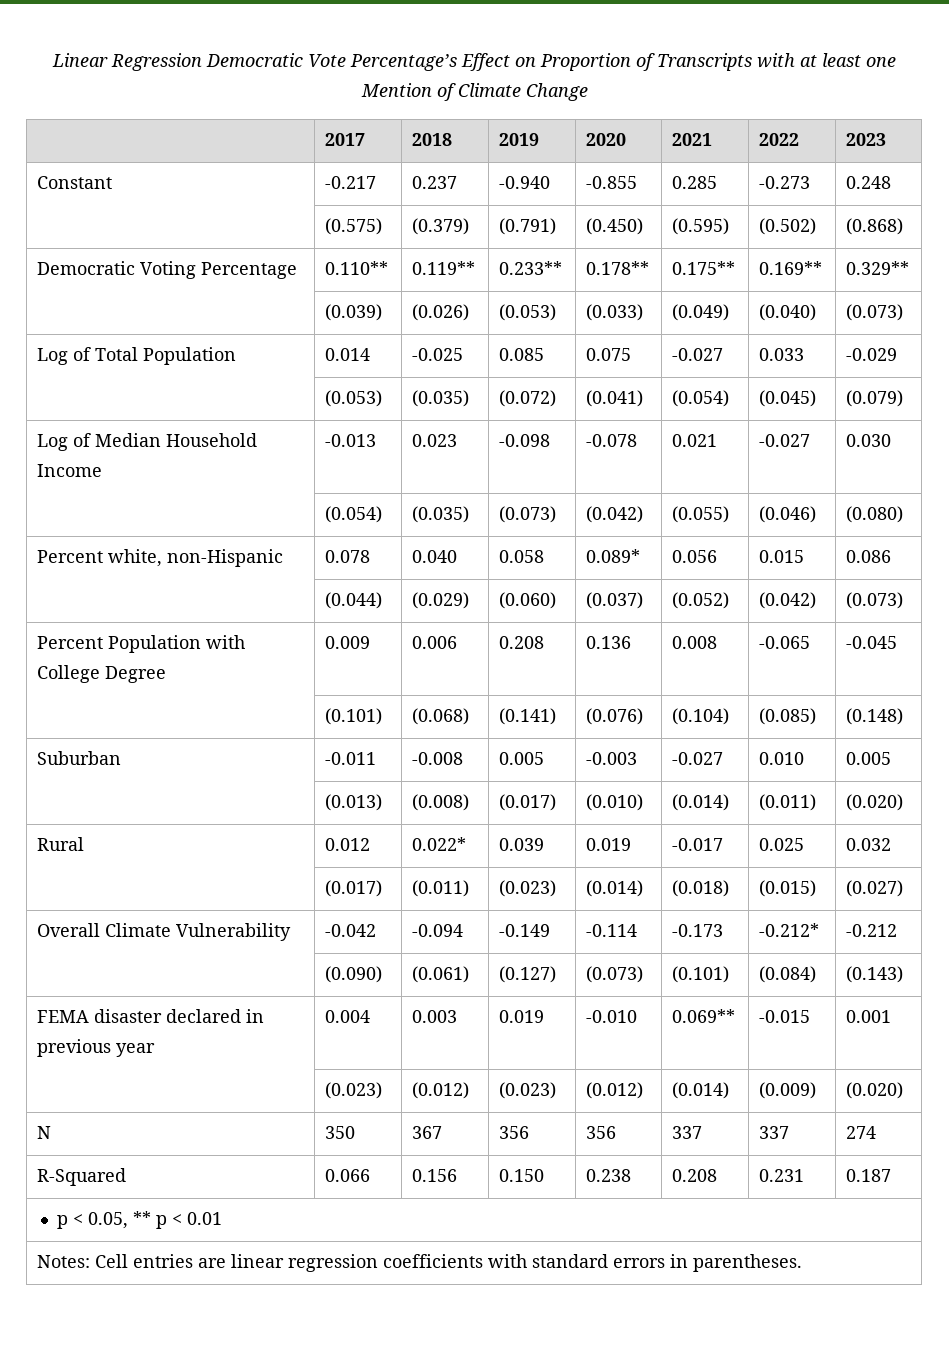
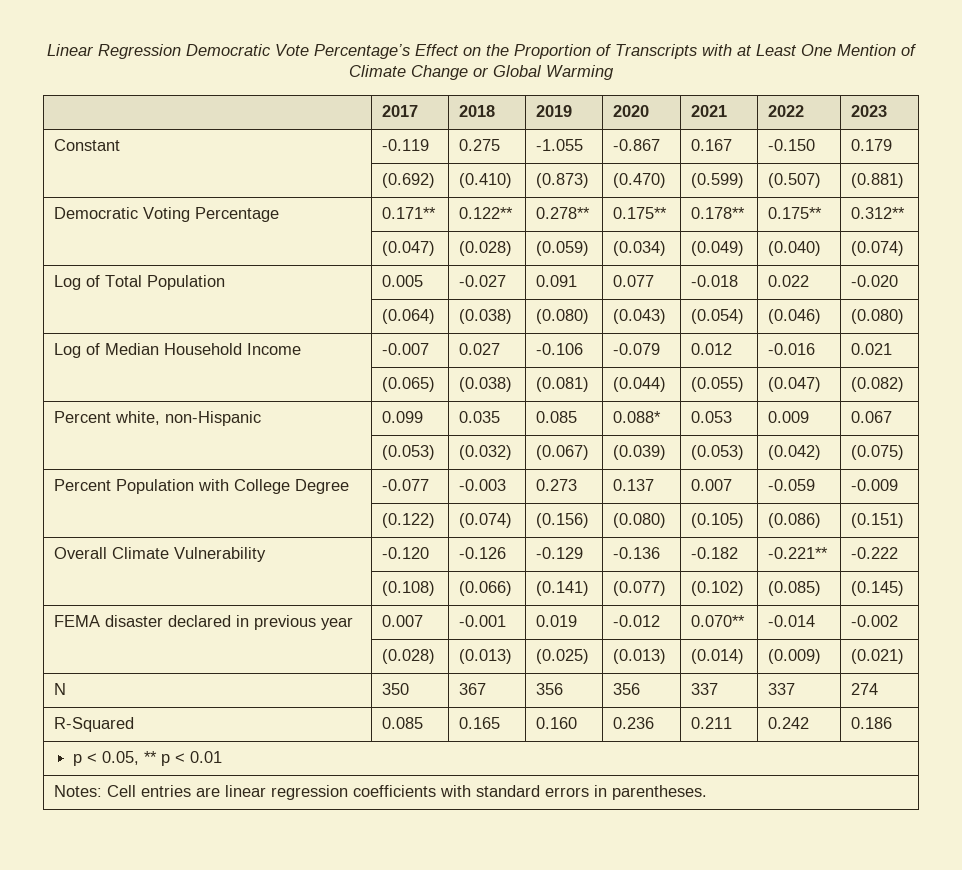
(536, 62) none -> [486,44,509,56] the
[822,53,896,67] least one -> [756,44,832,56] Least One
(588, 92) none -> [473,65,614,80] or Global Warming
[325,176,377,189] [412,176,458,189] [499,176,551,189] [586,176,638,189] [672,176,718,189] [759,176,811,189] [846,176,892,189] [325,218,383,235] [412,218,470,235] [499,218,557,235] [586,218,644,235] [672,218,730,235] [759,218,817,235] [846,218,904,235] [37,261,298,279] [325,261,389,275] [412,261,476,275] [499,261,563,275] [586,261,650,275] [672,261,736,275] [759,261,823,275] [846,261,910,275] [325,304,383,321] [412,304,470,321] [499,304,557,321] [586,304,644,321] -0.217 | 0.237 | -0.940 | -0.855 | 0.285 | -0.273 | 0.248 // | (0.575) | (0.379) | (0.791) | (0.450) | (0.595) | (0.502) | (0.868) // Democratic Voting Percentage | 0.110** | 0.119** | 0.233** | 0.178** | 0.175** | 0.169** | 0.329** // | (0.039) | (0.026) | (0.053) | (0.033) -> [382,139,430,151] [459,139,501,151] [536,139,584,151] [613,139,661,151] [691,139,733,151] [768,139,816,151] [851,139,893,151] [382,173,436,188] [459,173,513,188] [536,173,590,188] [613,173,667,188] [691,173,745,188] [768,173,822,188] [851,173,905,188] [54,207,280,222] [382,207,437,219] [459,207,514,219] [536,207,591,219] [613,207,668,219] [691,207,746,219] [768,207,823,219] [851,207,906,219] [382,241,436,256] [459,241,513,256] [536,241,590,256] [613,241,667,256] -0.119 | 0.275 | -1.055 | -0.867 | 0.167 | -0.150 | 0.179 // | (0.692) | (0.410) | (0.873) | (0.470) | (0.599) | (0.507) | (0.881) // Democratic Voting Percentage | 0.171** | 0.122** | 0.278** | 0.175** | 0.178** | 0.175** | 0.312** // | (0.047) | (0.028) | (0.059) | (0.034)
[846,304,904,321] (0.073) -> [851,241,905,256] (0.074)
[325,348,371,361] [412,348,464,361] [499,348,545,361] [586,348,632,361] [672,348,724,361] [759,348,805,361] [846,348,898,361] [325,390,383,407] [412,390,470,407] [499,390,557,407] [586,390,644,407] [672,390,730,407] [759,390,817,407] [846,390,904,407] 0.014 | -0.025 | 0.085 | 0.075 | -0.027 | 0.033 | -0.029 // | (0.053) | (0.035) | (0.072) | (0.041) | (0.054) | (0.045) | (0.079) -> [382,275,424,287] [459,275,507,287] [536,275,578,287] [613,275,655,287] [691,275,739,287] [768,275,810,287] [851,275,899,287] [382,309,436,324] [459,309,513,324] [536,309,590,324] [613,309,667,324] [691,309,745,324] [768,309,822,324] [851,309,905,324] 0.005 | -0.027 | 0.091 | 0.077 | -0.018 | 0.022 | -0.020 // | (0.064) | (0.038) | (0.080) | (0.043) | (0.054) | (0.046) | (0.080)
[325,434,377,447] [412,434,458,447] [499,434,551,447] [586,434,638,447] [672,434,718,447] [759,434,811,447] [846,434,892,447] [325,506,383,523] [412,506,470,523] [499,506,557,523] [586,506,644,523] -0.013 | 0.023 | -0.098 | -0.078 | 0.021 | -0.027 | 0.030 // | (0.054) | (0.035) | (0.073) | (0.042) -> [382,343,430,355] [459,343,501,355] [536,343,584,355] [613,343,661,355] [691,343,733,355] [768,343,816,355] [851,343,893,355] [382,377,436,392] [459,377,513,392] [536,377,590,392] [613,377,667,392] -0.007 | 0.027 | -0.106 | -0.079 | 0.012 | -0.016 | 0.021 // | (0.065) | (0.038) | (0.081) | (0.044)
[759,506,817,523] [846,506,904,523] (0.046) | (0.080) -> [768,377,822,392] [851,377,905,392] (0.047) | (0.082)
[325,550,371,563] [412,550,458,563] [499,550,545,563] [586,549,641,563] [672,550,718,563] [759,550,805,563] [846,550,892,563] [325,592,383,609] [412,592,470,609] [499,592,557,609] [586,592,644,609] [672,592,730,609] [759,592,817,609] [846,592,904,609] 0.078 | 0.040 | 0.058 | 0.089* | 0.056 | 0.015 | 0.086 // | (0.044) | (0.029) | (0.060) | (0.037) | (0.052) | (0.042) | (0.073) -> [382,411,424,423] [459,411,501,423] [536,411,578,423] [613,411,662,423] [691,411,733,423] [768,411,810,423] [851,411,893,423] [382,445,436,460] [459,445,513,460] [536,445,590,460] [613,445,667,460] [691,445,745,460] [768,445,822,460] [851,445,905,460] 0.099 | 0.035 | 0.085 | 0.088* | 0.053 | 0.009 | 0.067 // | (0.053) | (0.032) | (0.067) | (0.039) | (0.053) | (0.042) | (0.075)
[325,636,371,649] [412,636,458,649] [499,636,545,649] [586,636,632,649] [672,636,718,649] [759,636,811,649] [846,636,898,649] [325,708,383,725] [412,708,470,725] [499,708,557,725] [586,708,644,725] [672,708,730,725] [759,708,817,725] [846,708,904,725] [37,751,122,765] [325,752,377,765] [412,752,464,765] [499,752,545,765] [586,752,638,765] [672,752,724,765] [759,752,805,765] [846,752,892,765] [325,794,383,811] [412,794,470,811] [499,794,557,811] [586,794,644,811] [672,794,730,811] [759,794,817,811] [846,794,904,811] [37,837,85,851] [325,838,371,851] [412,837,467,851] [499,838,545,851] [586,838,632,851] [672,838,724,851] [759,838,805,851] [846,838,892,851] [325,880,383,897] [412,880,470,897] [499,880,557,897] [586,880,644,897] [672,880,730,897] [759,880,817,897] [846,880,904,897] [37,923,292,941] [325,924,377,937] [412,924,464,937] [499,924,551,937] [586,924,638,937] [672,924,724,937] [759,923,820,937] [846,924,898,937] [325,966,383,983] [412,966,470,983] [499,966,557,983] [586,966,644,983] [672,966,730,983] [759,966,817,983] [846,966,904,983] 0.009 | 0.006 | 0.208 | 0.136 | 0.008 | -0.065 | -0.045 // | (0.101) | (0.068) | (0.141) | (0.076) | (0.104) | (0.085) | (0.148) // Suburban | -0.011 | -0.008 | 0.005 | -0.003 | -0.027 | 0.010 | 0.005 // | (0.013) | (0.008) | (0.017) | (0.010) | (0.014) | (0.011) | (0.020) // Rural | 0.012 | 0.022* | 0.039 | 0.019 | -0.017 | 0.025 | 0.032 // | (0.017) | (0.011) | (0.023) | (0.014) | (0.018) | (0.015) | (0.027) // Overall Climate Vulnerability | -0.042 | -0.094 | -0.149 | -0.114 | -0.173 | -0.212* | -0.212 // | (0.090) | (0.061) | (0.127) | (0.073) | (0.101) | (0.084) | (0.143) -> [382,479,430,491] [459,479,507,491] [536,479,578,491] [613,479,655,491] [691,479,733,491] [768,479,816,491] [851,479,899,491] [382,513,436,528] [459,513,513,528] [536,513,590,528] [613,513,667,528] [691,513,745,528] [768,513,822,528] [851,513,905,528] [54,547,267,562] [382,547,430,559] [459,547,507,559] [536,547,584,559] [613,547,661,559] [691,547,739,559] [768,547,829,559] [851,547,899,559] [382,581,436,596] [459,581,513,596] [536,581,590,596] [613,581,667,596] [691,581,745,596] [768,581,822,596] [851,581,905,596] -0.077 | -0.003 | 0.273 | 0.137 | 0.007 | -0.059 | -0.009 // | (0.122) | (0.074) | (0.156) | (0.080) | (0.105) | (0.086) | (0.151) // Overall Climate Vulnerability | -0.120 | -0.126 | -0.129 | -0.136 | -0.182 | -0.221** | -0.222 // | (0.108) | (0.066) | (0.141) | (0.077) | (0.102) | (0.085) | (0.145)
[325,1010,371,1023] [412,1010,458,1023] [499,1010,545,1023] [586,1010,638,1023] [672,1009,736,1023] [759,1010,811,1023] [846,1010,892,1023] [325,1082,383,1099] [412,1082,470,1099] [499,1082,557,1099] [586,1082,644,1099] 0.004 | 0.003 | 0.019 | -0.010 | 0.069** | -0.015 | 0.001 // | (0.023) | (0.012) | (0.023) | (0.012) -> [382,615,424,627] [459,615,507,627] [536,615,578,627] [613,615,661,627] [691,615,746,627] [768,615,816,627] [851,615,899,627] [382,649,436,664] [459,649,513,664] [536,649,590,664] [613,649,667,664] 0.007 | -0.001 | 0.019 | -0.012 | 0.070** | -0.014 | -0.002 // | (0.028) | (0.013) | (0.025) | (0.013)
[846,1082,904,1099] (0.020) -> [851,649,905,664] (0.021)
[325,1169,371,1182] [412,1169,458,1182] [499,1169,545,1182] [586,1169,632,1182] [672,1169,718,1182] [759,1169,805,1182] [846,1169,892,1182] 0.066 | 0.156 | 0.150 | 0.238 | 0.208 | 0.231 | 0.187 -> [382,717,424,729] [459,717,501,729] [536,717,578,729] [613,717,655,729] [691,717,733,729] [768,717,810,729] [851,717,893,729] 0.085 | 0.165 | 0.160 | 0.236 | 0.211 | 0.242 | 0.186

